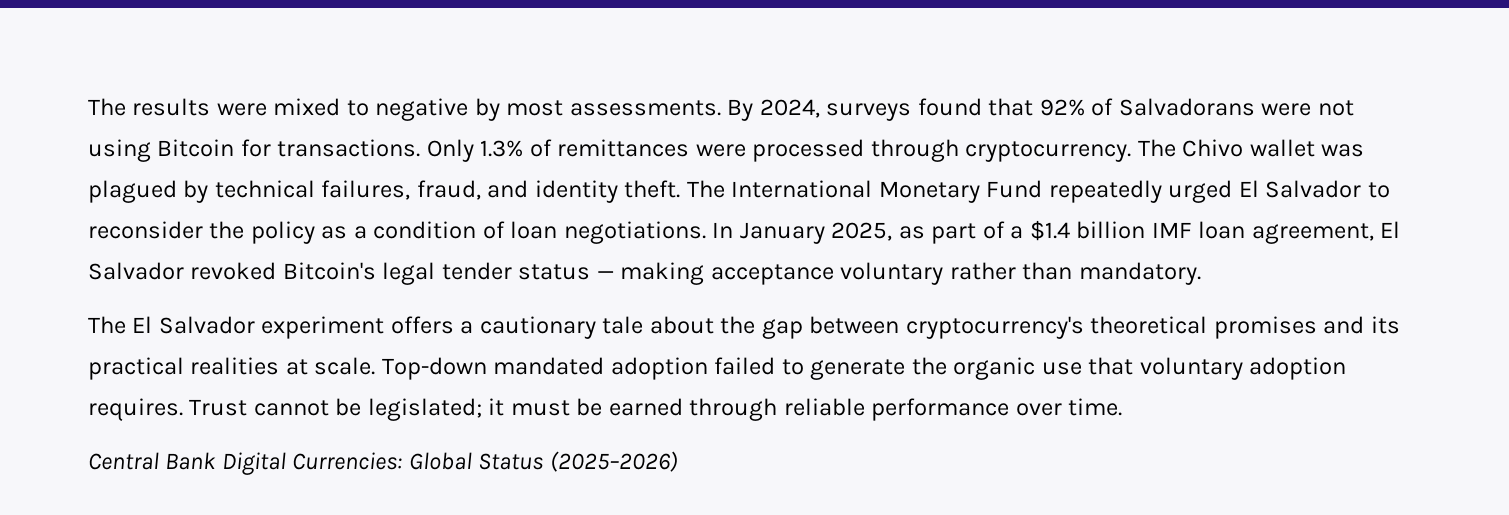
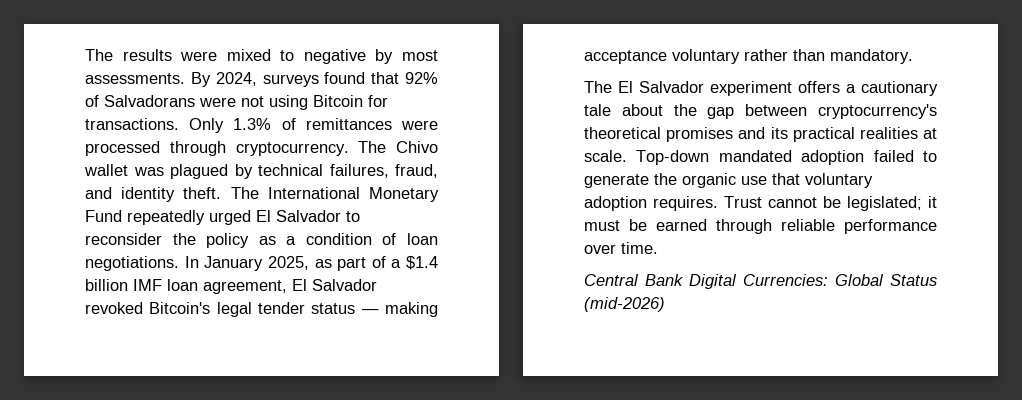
[549,451,678,472] (2025–2026) -> [584,297,665,312] (mid-2026)

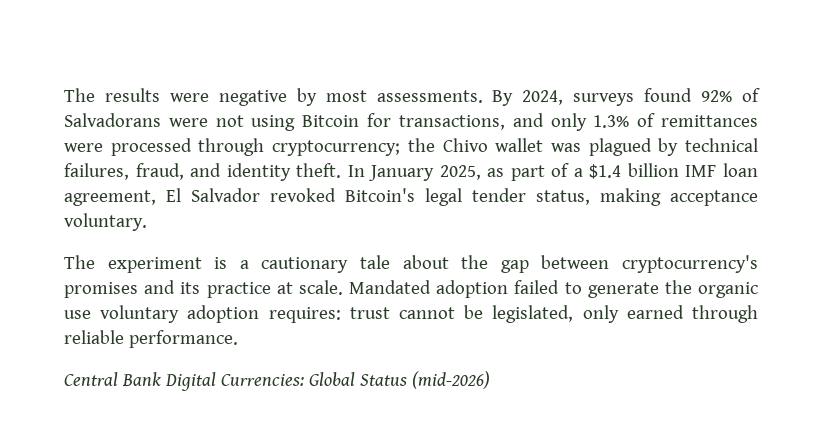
[226,49,295,61] mixed to -> (209, 97) none
[371,72,400,84] that -> (693, 95) none
[85,118,225,133] transactions. Only -> [398,113,587,131] transactions, and only
[235,141,387,156] cryptocurrency. The -> [272,138,435,156] cryptocurrency; the
[230,187,439,202] [85,210,360,225] [85,233,438,248] [85,256,179,271] The International Monetary Fund repeatedly urged El Salvador to reconsider the policy as a condition of loan negotiations. -> (342, 170) none
[311,302,438,317] [584,49,913,64] [584,81,840,96] status — making acceptance voluntary rather than mandatory. // The El Salvador experiment offers -> [536,188,758,206] [64,213,147,231] [64,255,228,273] status, making acceptance voluntary. // The experiment is
[584,127,661,139] theoretical -> (759, 264) none
[792,127,937,142] [584,150,792,165] practical realities at scale. Top-down mandated -> [206,280,431,298] practice at scale. Mandated
[772,173,800,185] that -> (91, 314) none
[653,196,937,211] [584,219,937,234] [584,242,658,254] requires. Trust cannot be legislated; it must be earned through reliable performance over time. -> [268,305,758,323] [64,330,238,348] requires: trust cannot be legislated, only earned through reliable performance.

